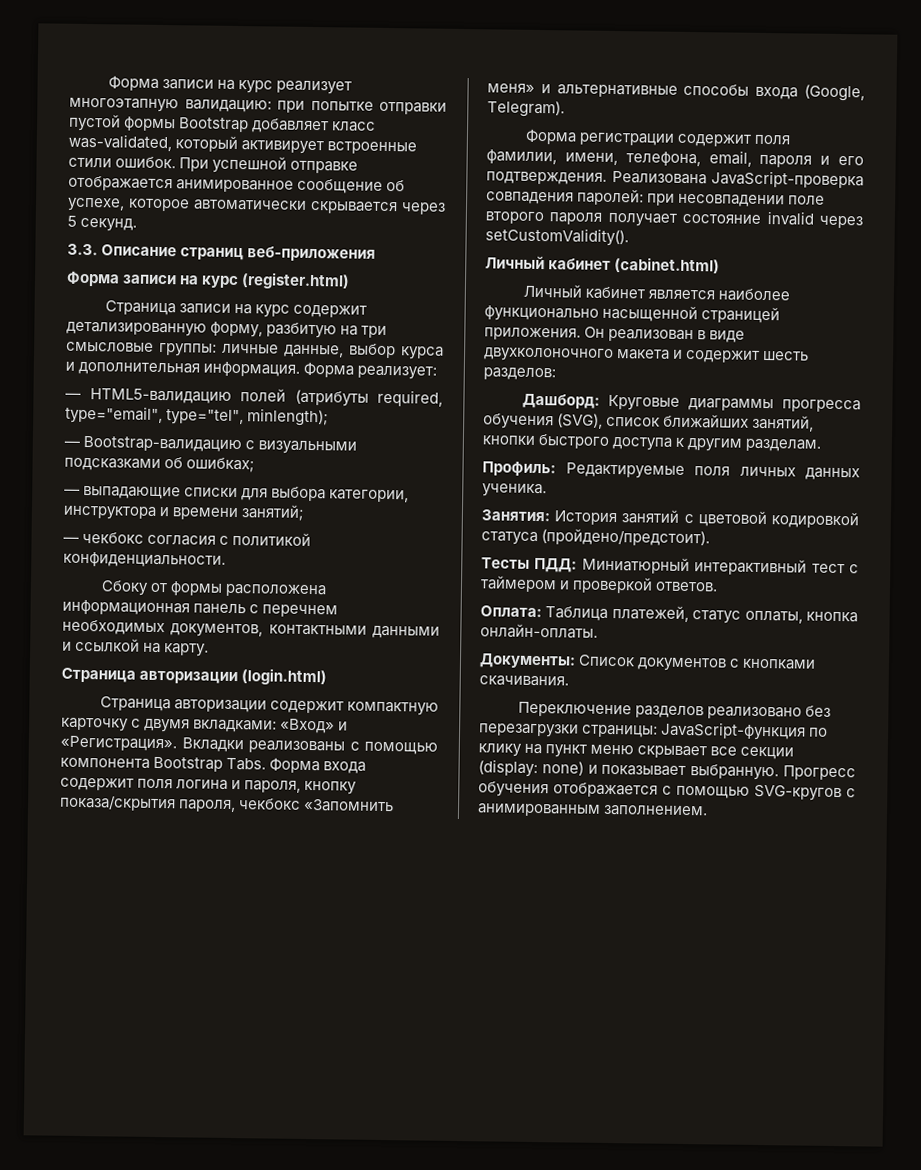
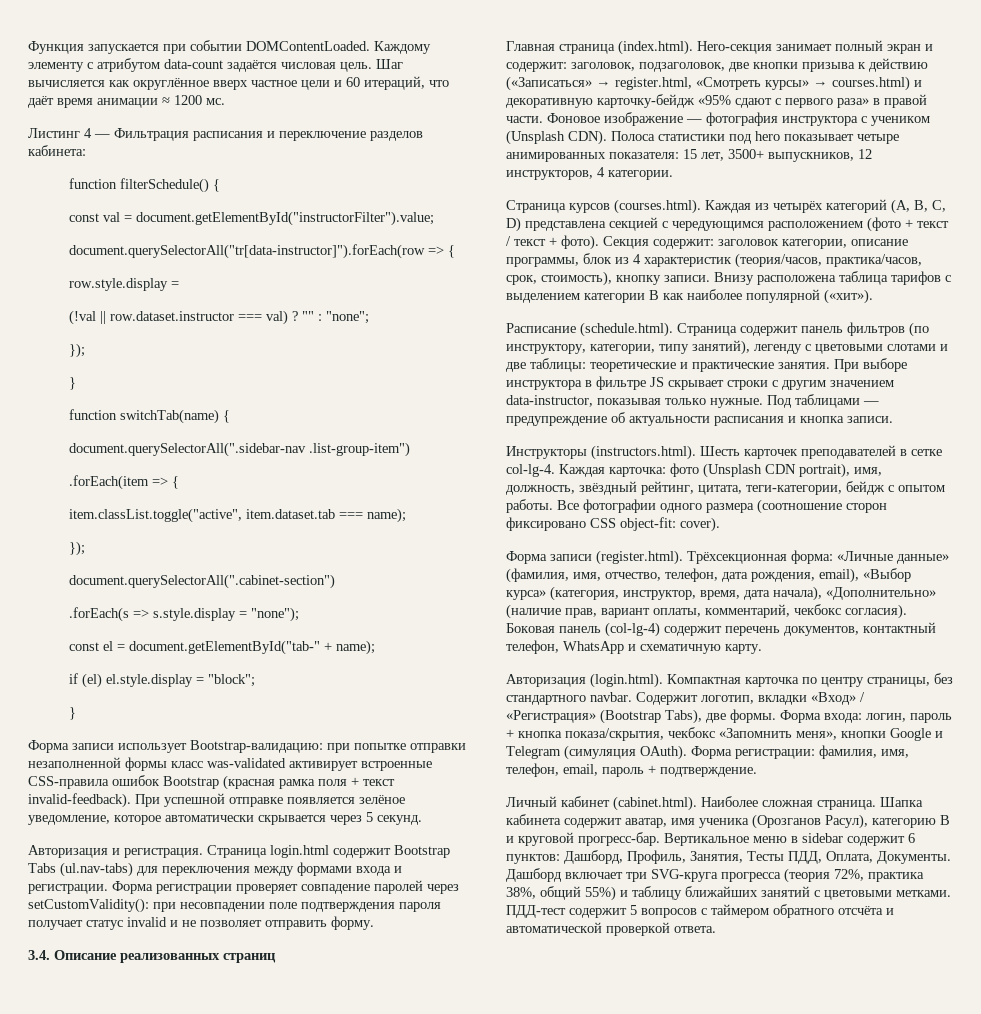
[107,75,353,95] [69,97,447,115] [68,113,377,134] [68,133,418,155] [68,155,359,174] [68,175,406,194] [67,197,125,212] Форма записи на курс реализует многоэтапную валидацию: при попытке отправки пустой формы Bootstrap добавляет класс was-validated, который активирует встроенные стили ошибок. При успешной отправке отображается анимированное сообщение об успехе, -> [28,40,431,54] [28,58,403,72] [28,76,449,90] [28,95,225,108] [28,128,423,141] [28,145,86,156] [68,178,220,193] [68,211,434,226] [68,244,455,259] [68,278,179,291] [68,310,369,325] [68,343,85,358] [68,377,76,390] [68,409,230,424] [68,442,410,457] [68,475,179,490] [68,508,406,523] [68,541,85,556] [68,574,335,589] [68,607,299,622] [68,640,375,655] [68,673,255,688] [68,707,76,720] [28,740,466,753] [28,757,432,771] [28,775,395,790] [28,793,405,808] [28,815,110,825] Функция запускается при событии DOMContentLoaded. Каждому элементу с атрибутом data-count задаётся числовая цель. Шаг вычисляется как округлённое вверх частное цели и 60 итераций, что даёт время анимации ≈ 1200 мс. // Листинг 4 — Фильтрация расписания и переключение разделов кабинета: // function filterSchedule() { // const val = document.getElementById("instructorFilter").value; // document.querySelectorAll("tr[data-instructor]").forEach(row => { // row.style.display = // (!val || row.dataset.instructor === val) ? "" : "none"; // }); // } // function switchTab(name) { // document.querySelectorAll(".sidebar-nav .list-group-item") // .forEach(item => { // item.classList.toggle("active", item.dataset.tab === name); // }); // document.querySelectorAll(".cabinet-section") // .forEach(s => s.style.display = "none"); // const el = document.getElementById("tab-" + name); // if (el) el.style.display = "block"; // } // Форма записи использует Bootstrap-валидацию: при попытке отправки незаполненной формы класс was-validated активирует встроенные CSS-правила ошибок Bootstrap (красная рамка поля + текст invalid-feedback). При успешной отправке появляется зелёное уведомление,
[67,243,377,262] [66,270,351,290] [104,300,368,318] [66,321,388,339] [66,341,444,360] [65,361,438,380] [65,388,443,407] [65,405,330,427] [64,435,358,455] [64,457,256,473] [64,485,410,503] [63,504,306,521] [63,531,312,547] [63,551,226,568] [100,580,326,598] [62,599,339,618] [62,619,440,639] [62,637,210,657] [61,667,328,686] [99,696,439,716] [61,717,349,734] [60,735,438,755] [60,756,367,774] [60,777,358,795] [59,794,395,813] [487,83,865,102] [487,100,565,118] [524,128,790,147] [486,149,864,168] [486,170,864,189] [486,188,826,208] [485,211,863,229] [485,227,629,247] [485,255,721,274] [522,283,790,302] [484,304,781,324] [484,326,746,343] [483,347,810,363] [483,367,556,381] [521,393,861,413] [483,413,815,432] [482,434,822,452] [482,461,860,481] [482,483,547,498] [481,509,859,529] [481,528,711,547] [481,556,859,576] [480,575,719,594] [480,605,858,624] [480,623,598,639] [479,653,817,672] [479,675,569,687] [517,701,831,720] [478,721,829,741] [478,743,795,760] [478,759,856,781] [478,781,856,802] [477,803,709,817] 3.3. Описание страниц веб-приложения // Форма записи на курс (register.html) // Страница записи на курс содержит детализированную форму, разбитую на три смысловые группы: личные данные, выбор курса и дополнительная информация. Форма реализует: // — HTML5-валидацию полей (атрибуты required, type="email", type="tel", minlength); // — Bootstrap-валидацию с визуальными подсказками об ошибках; // — выпадающие списки для выбора категории, инструктора и времени занятий; // — чекбокс согласия с политикой конфиденциальности. // Сбоку от формы расположена информационная панель с перечнем необходимых документов, контактными данными и ссылкой на карту. // Страница авторизации (login.html) // Страница авторизации содержит компактную карточку с двумя вкладками: «Вход» и «Регистрация». Вкладки реализованы с помощью компонента Bootstrap Tabs. Форма входа содержит поля логина и пароля, кнопку показа/скрытия пароля, чекбокс «Запомнить меня» и альтернативные способы входа (Google, Telegram). // Форма регистрации содержит поля фамилии, имени, телефона, email, пароля и его подтверждения. Реализована JavaScript-проверка совпадения паролей: при несовпадении поле второго пароля получает состояние invalid через setCustomValidity(). // Личный кабинет (cabinet.html) // Личный кабинет является наиболее функционально насыщенной страницей приложения. Он реализован в виде двухколоночного макета и содержит шесть разделов: // Дашборд: Круговые диаграммы прогресса обучения (SVG), список ближайших занятий, кнопки быстрого доступа к другим разделам. // Профиль: Редактируемые поля личных данных ученика. // Занятия: История занятий с цветовой кодировкой статуса (пройдено/предстоит). // Тесты ПДД: Миниатюрный интерактивный тест с таймером и проверкой ответов. // Оплата: Таблица платежей, статус оплаты, кнопка онлайн-оплаты. // Документы: Список документов с кнопками скачивания. // Переключение разделов реализовано без перезагрузки страницы: JavaScript-функция по клику на пункт меню скрывает все секции (display: none) и показывает выбранную. Прогресс обучения отображается с помощью SVG-кругов с анимированным заполнением. -> [28,845,450,858] [28,862,402,877] [28,880,459,894] [28,898,441,913] [28,916,374,930] [28,950,276,963] [506,40,933,55] [506,58,928,72] [506,76,922,91] [506,94,927,108] [506,112,930,126] [506,130,899,145] [506,149,872,162] [506,167,673,180] [506,199,946,214] [506,217,949,232] [506,235,908,250] [506,253,922,268] [506,271,951,286] [506,289,873,304] [506,322,929,337] [506,340,948,355] [506,358,907,372] [506,376,894,390] [506,394,879,408] [506,412,893,426] [506,445,942,460] [506,463,882,478] [506,481,945,495] [506,499,887,514] [506,517,720,532] [506,550,949,565] [506,568,911,583] [506,586,936,601] [506,604,907,619] [506,622,936,637] [506,640,762,654] [506,673,953,688] [506,692,865,705] [506,709,952,724] [506,727,943,741] [506,745,909,760] [506,763,757,777] [506,796,923,811] [506,814,950,829] [506,832,915,846] [506,850,951,864] [506,868,924,883] [506,886,951,901] [506,904,894,918] [506,922,716,936] Авторизация и регистрация. Страница login.html содержит Bootstrap Tabs (ul.nav-tabs) для переключения между формами входа и регистрации. Форма регистрации проверяет совпадение паролей через setCustomValidity(): при несовпадении поле подтверждения пароля получает статус invalid и не позволяет отправить форму. // 3.4. Описание реализованных страниц // Главная страница (index.html). Hero-секция занимает полный экран и содержит: заголовок, подзаголовок, две кнопки призыва к действию («Записаться» → register.html, «Смотреть курсы» → courses.html) и декоративную карточку-бейдж «95% сдают с первого раза» в правой части. Фоновое изображение — фотография инструктора с учеником (Unsplash CDN). Полоса статистики под hero показывает четыре анимированных показателя: 15 лет, 3500+ выпускников, 12 инструкторов, 4 категории. // Страница курсов (courses.html). Каждая из четырёх категорий (A, B, C, D) представлена секцией с чередующимся расположением (фото + текст / текст + фото). Секция содержит: заголовок категории, описание программы, блок из 4 характеристик (теория/часов, практика/часов, срок, стоимость), кнопку записи. Внизу расположена таблица тарифов с выделением категории B как наиболее популярной («хит»). // Расписание (schedule.html). Страница содержит панель фильтров (по инструктору, категории, типу занятий), легенду с цветовыми слотами и две таблицы: теоретические и практические занятия. При выборе инструктора в фильтре JS скрывает строки с другим значением data-instructor, показывая только нужные. Под таблицами — предупреждение об актуальности расписания и кнопка записи. // Инструкторы (instructors.html). Шесть карточек преподавателей в сетке col-lg-4. Каждая карточка: фото (Unsplash CDN portrait), имя, должность, звёздный рейтинг, цитата, теги-категории, бейдж с опытом работы. Все фотографии одного размера (соотношение сторон фиксировано CSS object-fit: cover). // Форма записи (register.html). Трёхсекционная форма: «Личные данные» (фамилия, имя, отчество, телефон, дата рождения, email), «Выбор курса» (категория, инструктор, время, дата начала), «Дополнительно» (наличие прав, вариант оплаты, комментарий, чекбокс согласия). Боковая панель (col-lg-4) содержит перечень документов, контактный телефон, WhatsApp и схематичную карту. // Авторизация (login.html). Компактная карточка по центру страницы, без стандартного navbar. Содержит логотип, вкладки «Вход» / «Регистрация» (Bootstrap Tabs), две формы. Форма входа: логин, пароль + кнопка показа/скрытия, чекбокс «Запомнить меня», кнопки Google и Telegram (симуляция OAuth). Форма регистрации: фамилия, имя, телефон, email, пароль + подтверждение. // Личный кабинет (cabinet.html). Наиболее сложная страница. Шапка кабинета содержит аватар, имя ученика (Орозганов Расул), категорию B и круговой прогресс-бар. Вертикальное меню в sidebar содержит 6 пунктов: Дашборд, Профиль, Занятия, Тесты ПДД, Оплата, Документы. Дашборд включает три SVG-круга прогресса (теория 72%, практика 38%, общий 55%) и таблицу ближайших занятий с цветовыми метками. ПДД-тест содержит 5 вопросов с таймером обратного отсчёта и автоматической проверкой ответа.

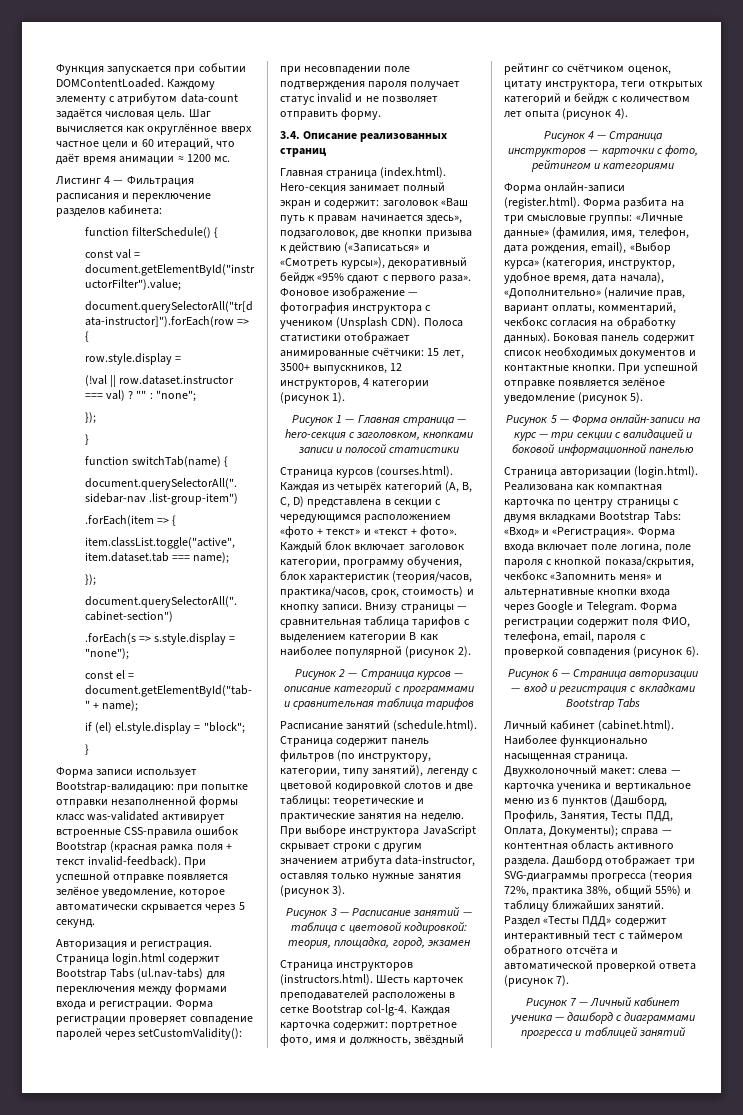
[571,62,635,71] заголовок, -> [382,198,468,207] [280,215,462,224] заголовок «Ваш путь к правам начинается здесь»,
[596,76,922,91] [506,94,927,108] [506,116,543,123] → register.html, «Смотреть курсы» → courses.html) и декоративную карточку-бейдж «95% сдают с первого раза» в правой части. -> [422,245,430,251] [280,257,468,269] [280,272,472,284] и «Смотреть курсы»), декоративный бейдж «95% сдают с первого раза».
[729,131,899,144] [506,152,679,162] под hero показывает четыре анимированных показателя: -> [344,332,411,344] [280,347,425,359] отображает анимированные счётчики:
[608,170,673,180] категории. -> [372,380,430,389] [280,392,346,404] [291,415,467,426] [284,429,474,440] [297,444,460,454] категории (рисунок 1). // Рисунок 1 — Главная страница — hero-секция с заголовком, кнопками записи и полосой статистики
[609,217,658,231] секцией -> [384,499,432,508] в секции
[867,217,949,232] [506,235,908,250] [506,253,641,267] (фото + текст / текст + фото). Секция содержит: заголовок категории, описание программы, блок из 4 -> [280,526,458,538] [280,541,464,553] [280,556,463,568] [280,571,306,581] «фото + текст» и «текст + фото». Каждый блок включает заголовок категории, программу обучения, блок
[541,271,612,286] стоимость), -> [402,586,474,597] стоимость) и
[757,275,836,285] расположена -> [400,604,467,613] [280,619,361,628] страницы — сравнительная
[824,289,873,304] [506,323,576,333] («хит»). // Расписание -> [405,646,471,658] [294,669,464,680] [284,683,474,695] [283,698,475,710] [280,720,391,730] (рисунок 2). // Рисунок 2 — Страница курсов — описание категорий с программами и сравнительная таблица тарифов // Расписание занятий
[815,344,936,354] цветовыми слотами -> [280,780,442,792] цветовой кодировкой слотов
[778,358,907,372] [506,376,664,390] занятия. При выборе инструктора в фильтре JS -> [358,813,464,822] [280,825,476,837] занятия на неделю. При выборе инструктора JavaScript
[506,394,879,408] [506,412,893,426] [506,446,587,459] data-instructor, показывая только нужные. Под таблицами — предупреждение об актуальности расписания и кнопка записи. // Инструкторы -> [341,855,476,867] [280,873,461,882] [280,885,346,897] [286,907,472,919] [291,922,467,934] [288,937,470,949] [280,960,414,971] атрибута data-instructor, оставляя только нужные занятия (рисунок 3). // Рисунок 3 — Расписание занятий — таблица с цветовой кодировкой: теория, площадка, город, экзамен // Страница инструкторов
(896, 452) none -> [372,992,447,1001] расположены
(942, 452) none -> [312,1005,364,1016] Bootstrap
[609,463,882,478] [506,481,945,495] [506,499,887,514] [506,517,720,532] [506,550,833,565] карточка: фото (Unsplash CDN portrait), имя, должность, звёздный рейтинг, цитата, теги-категории, бейдж с опытом работы. Все фотографии одного размера (соотношение сторон фиксировано CSS object-fit: cover). // Форма записи (register.html). Трёхсекционная форма: -> [280,1022,458,1031] [280,1034,464,1046] [504,63,671,75] [504,81,703,90] [504,93,690,105] [504,108,628,120] [543,131,664,142] [508,145,698,157] [530,160,675,172] [504,182,626,194] [504,197,684,209] [504,215,633,224] карточка содержит: портретное фото, имя и должность, звёздный рейтинг со счётчиком оценок, цитату инструктора, теги открытых категорий и бейдж с количеством лет опыта (рисунок 4). // Рисунок 4 — Страница инструкторов — карточки с фото, рейтингом и категориями // Форма онлайн-записи (register.html). Форма разбита на три смысловые группы:
[605,572,661,581] отчество, -> (636, 234) none
(696, 595) none -> [504,272,550,284] удобное
[845,604,907,619] [506,622,936,637] [506,640,762,654] [506,673,953,688] [506,692,865,705] [506,709,952,724] [506,727,943,741] [506,745,909,760] [506,763,757,777] [506,796,923,811] [506,814,950,829] [506,832,915,846] [506,850,623,864] согласия). Боковая панель (col-lg-4) содержит перечень документов, контактный телефон, WhatsApp и схематичную карту. // Авторизация (login.html). Компактная карточка по центру страницы, без стандартного navbar. Содержит логотип, вкладки «Вход» / «Регистрация» (Bootstrap Tabs), две формы. Форма входа: логин, пароль + кнопка показа/скрытия, чекбокс «Запомнить меня», кнопки Google и Telegram (симуляция OAuth). Форма регистрации: фамилия, имя, телефон, email, пароль + подтверждение. // Личный кабинет (cabinet.html). Наиболее сложная страница. Шапка кабинета содержит аватар, имя ученика (Орозганов Расул), категорию B и круговой прогресс-бар. Вертикальное меню в sidebar содержит 6 пунктов: Дашборд, -> [550,317,676,329] [504,332,695,344] [504,347,696,359] [504,362,698,374] [504,377,666,389] [504,392,644,404] [506,414,701,426] [513,429,693,441] [512,444,694,456] [504,466,699,478] [504,482,663,491] [504,499,679,508] [504,511,681,523] [504,527,675,538] [504,544,691,553] [504,556,694,568] [504,571,662,581] [504,589,671,598] [504,601,677,613] [504,617,690,628] [504,631,646,643] [504,646,699,658] [507,669,699,680] [511,683,695,695] [565,698,641,710] [504,720,675,731] [504,735,649,747] [504,753,629,762] [504,765,681,777] [504,783,691,792] [504,795,667,807] согласия на обработку данных). Боковая панель содержит список необходимых документов и контактные кнопки. При успешной отправке появляется зелёное уведомление (рисунок 5). // Рисунок 5 — Форма онлайн-записи на курс — три секции с валидацией и боковой информационной панелью // Страница авторизации (login.html). Реализована как компактная карточка по центру страницы с двумя вкладками Bootstrap Tabs: «Вход» и «Регистрация». Форма входа включает поле логина, поле пароля с кнопкой показа/скрытия, чекбокс «Запомнить меня» и альтернативные кнопки входа через Google и Telegram. Форма регистрации содержит поля ФИО, телефона, email, пароля с проверкой совпадения (рисунок 6). // Рисунок 6 — Страница авторизации — вход и регистрация с вкладками Bootstrap Tabs // Личный кабинет (cabinet.html). Наиболее функционально насыщенная страница. Двухколоночный макет: слева — карточка ученика и вертикальное меню из 6 пунктов (Дашборд,
[877,851,951,864] [506,868,718,882] Документы. Дашборд включает три SVG-круга -> [549,825,672,837] [504,840,675,850] [504,855,695,867] [504,871,588,882] Документы); справа — контентная область активного раздела. Дашборд отображает три SVG-диаграммы
[761,886,951,900] [506,905,697,918] занятий с цветовыми метками. ПДД-тест содержит 5 вопросов -> [617,900,665,910] [504,916,667,927] [504,930,617,942] занятий. Раздел «Тесты ПДД» содержит интерактивный тест
[674,926,716,933] ответа. -> [659,963,697,970] [504,975,570,987] [525,997,681,1009] [509,1012,696,1024] [521,1027,685,1039] ответа (рисунок 7). // Рисунок 7 — Личный кабинет ученика — дашборд с диаграммами прогресса и таблицей занятий

